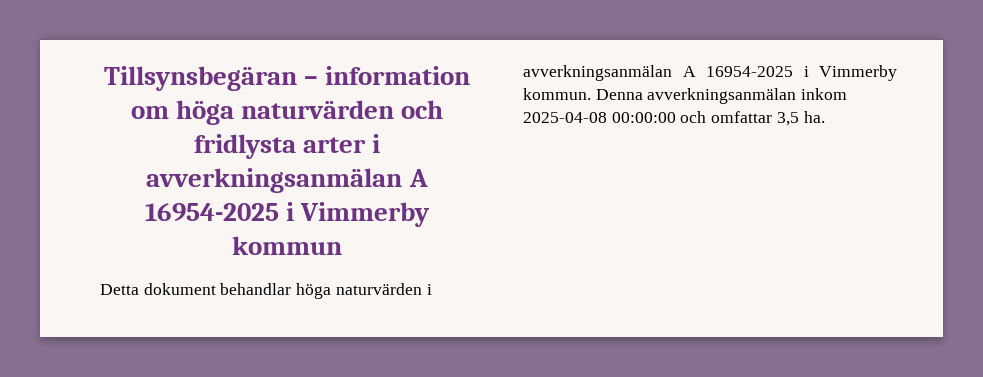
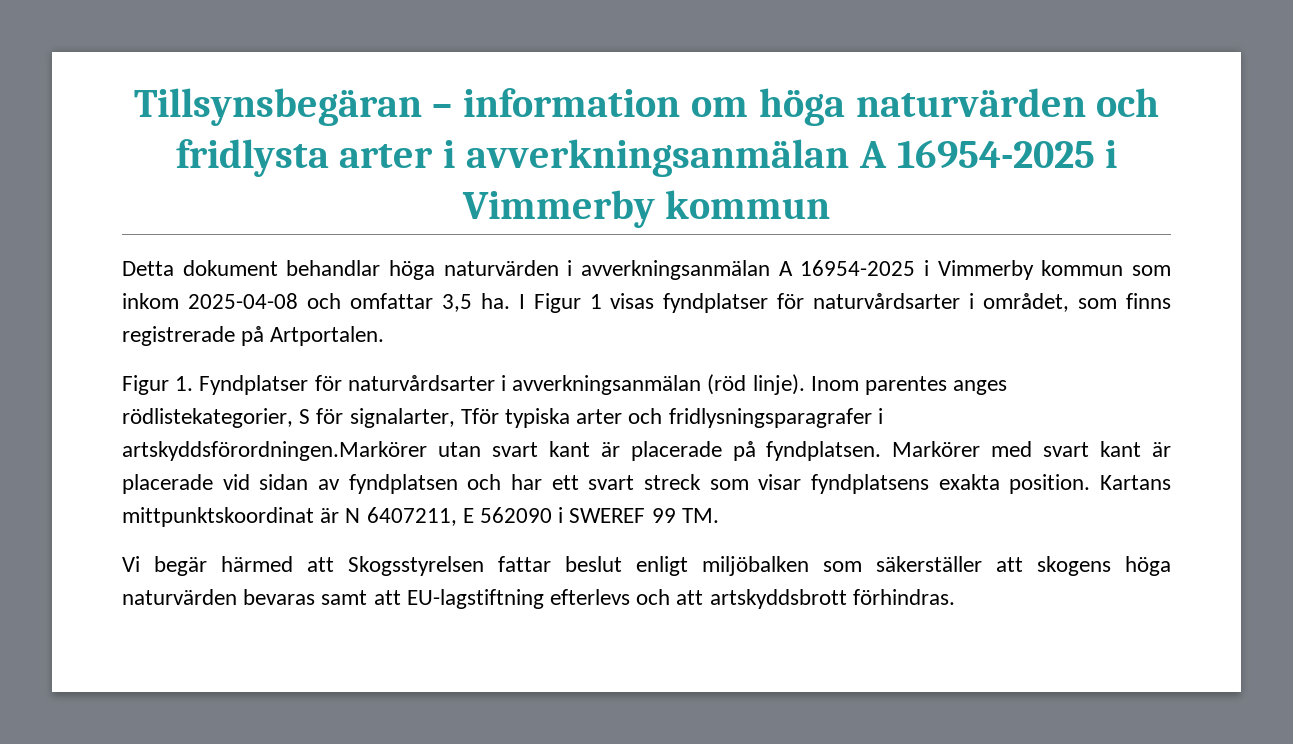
[523,88,797,104] kommun. Denna avverkningsanmälan -> [1041,260,1171,276] kommun som
[611,112,676,123] 00:00:00 -> (298, 301) none
(825, 117) none -> [518,293,1171,313] [122,326,385,346] [122,374,1008,395] [122,408,883,428] [122,441,1171,461] [122,474,1171,494] [122,507,719,527] [122,556,1171,576] [122,589,955,609] I Figur 1 visas fyndplatser för naturvårdsarter i området, som finns registrerade på Artportalen. // Figur 1. Fyndplatser för naturvårdsarter i avverkningsanmälan (röd linje). Inom parentes anges rödlistekategorier, S för signalarter, Tför typiska arter och fridlysningsparagrafer i artskyddsförordningen.Markörer utan svart kant är placerade på fyndplatsen. Markörer med svart kant är placerade vid sidan av fyndplatsen och har ett svart streck som visar fyndplatsens exakta position. Kartans mittpunktskoordinat är N 6407211, E 562090 i SWEREF 99 TM. // Vi begär härmed att Skogsstyrelsen fattar beslut enligt miljöbalken som säkerställer att skogens höga naturvärden bevaras samt att EU-lagstiftning efterlevs och att artskyddsbrott förhindras.

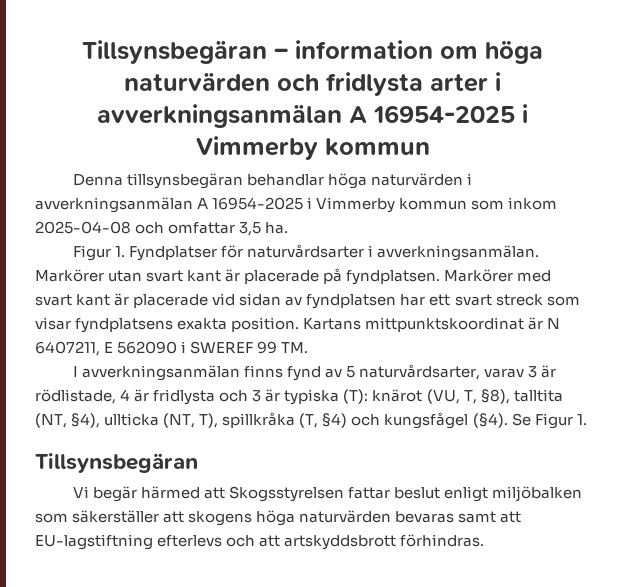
[122,260,278,276] Detta dokument -> [72,173,243,189] Denna tillsynsbegäran
[518,293,1171,313] [122,326,385,346] I Figur 1 visas fyndplatser för naturvårdsarter i området, som finns registrerade på Artportalen. -> (289, 228) none
[512,374,1008,395] [122,408,883,428] [122,441,427,461] avverkningsanmälan (röd linje). Inom parentes anges rödlistekategorier, S för signalarter, Tför typiska arter och fridlysningsparagrafer i artskyddsförordningen.Markörer -> [376,245,539,261] [35,269,104,282] avverkningsanmälan. Markörer
[467,474,502,490] och -> (397, 301) none
(719, 515) none -> [72,364,557,381] [35,389,563,405] [35,412,587,429] [35,453,198,473] // I avverkningsanmälan finns fynd av 5 naturvårdsarter, varav 3 är rödlistade, 4 är fridlysta och 3 är typiska (T): knärot (VU, T, §8), talltita (NT, §4), ullticka (NT, T), spillkråka (T, §4) och kungsfågel (§4). Se Figur 1. // Tillsynsbegäran

